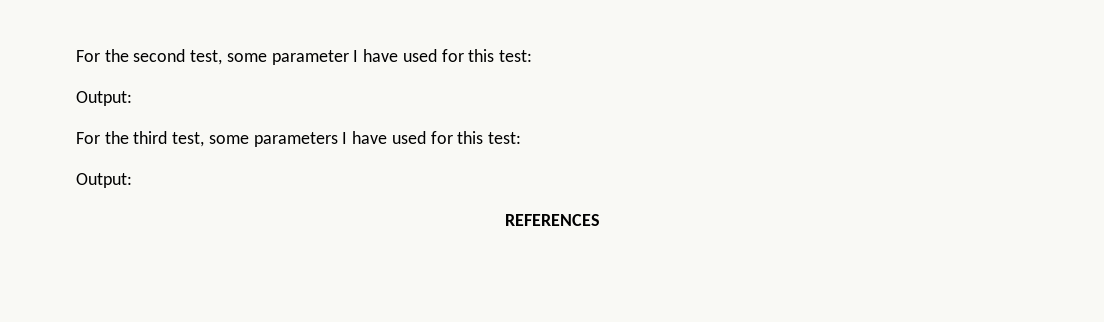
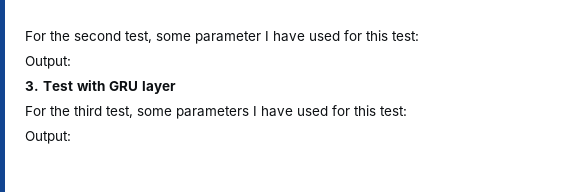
(132, 98) none -> [25,80,176,94] // 3. Test with GRU layer
[504,214,600,226] // REFERENCES -> (71, 137) none

